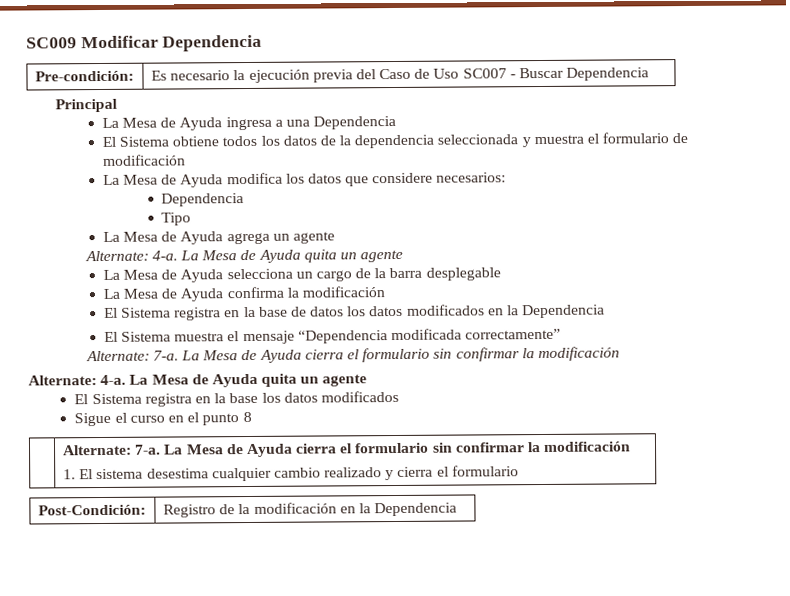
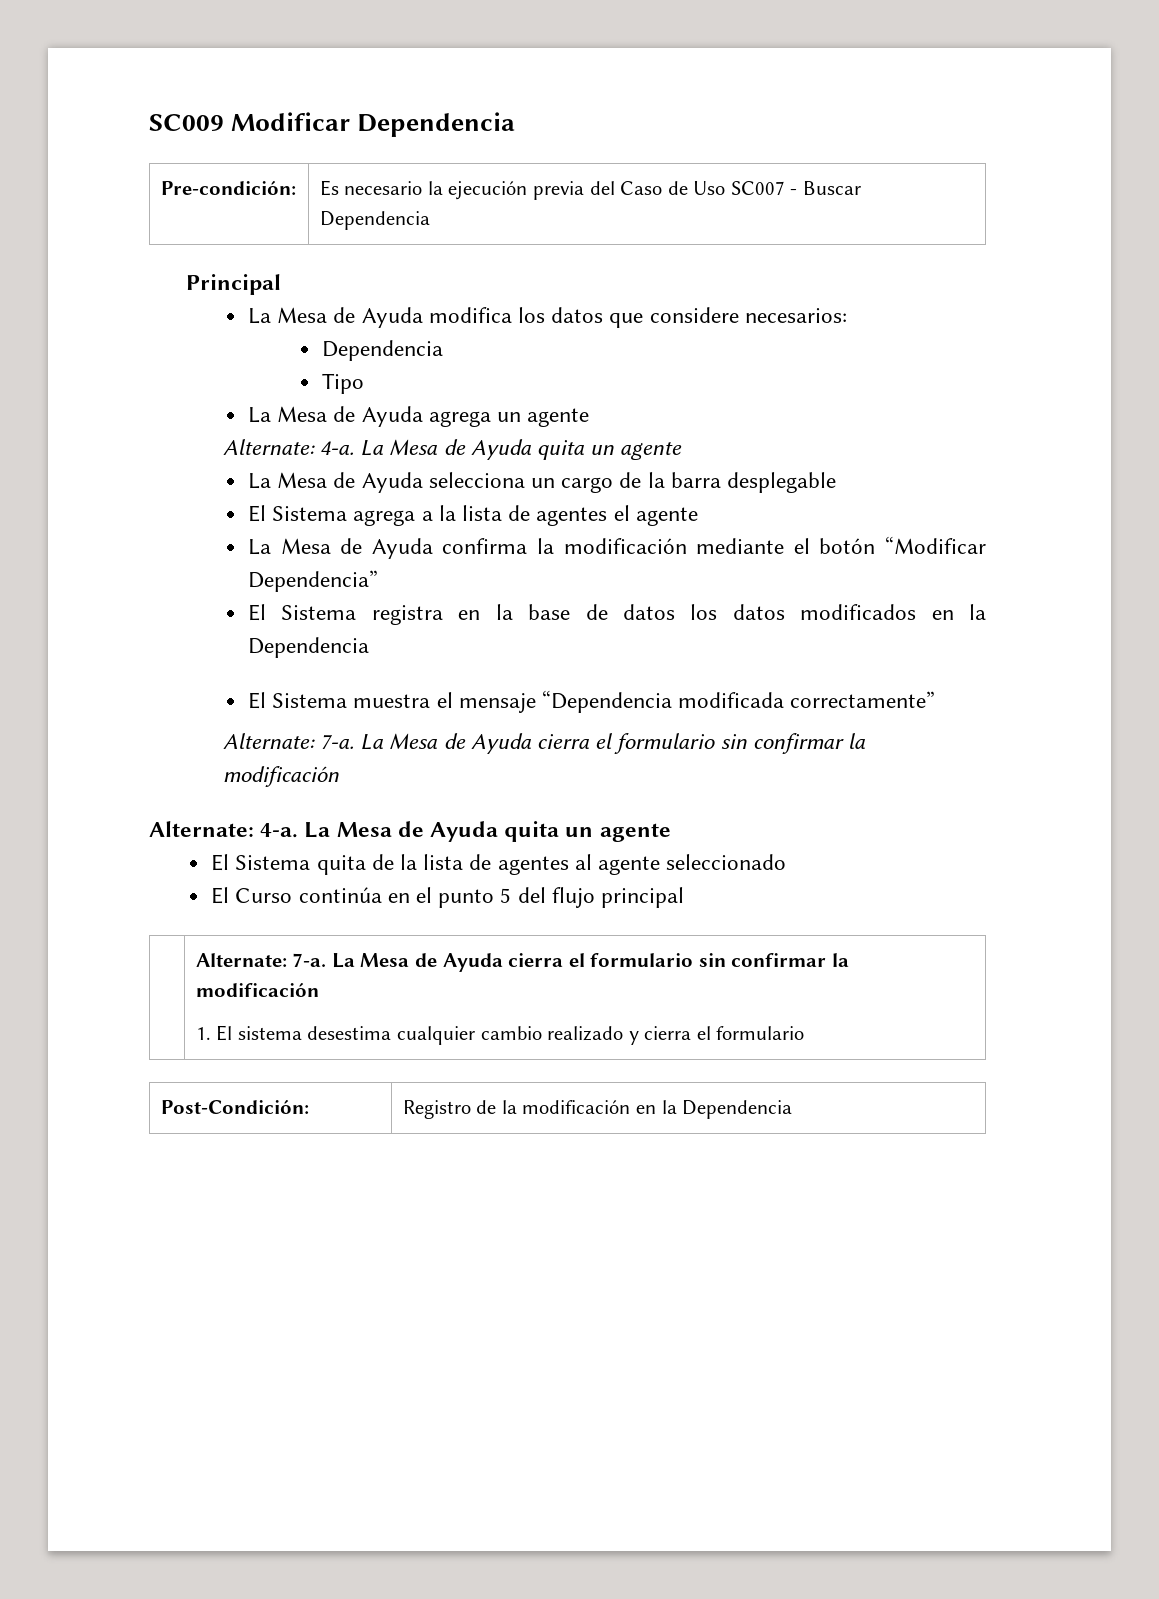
[101,115,397,131] [101,132,689,149] [102,154,186,166] // La Mesa de Ayuda ingresa a una Dependencia // El Sistema obtiene todos los datos de la dependencia seleccionada y muestra el formulario de modificación -> (281, 284) none
(501, 274) none -> [247,505,698,526] // El Sistema agrega a la lista de agentes el agente
(385, 292) none -> [696,536,986,554] [247,570,378,592] mediante el botón “Modificar Dependencia”
[144,390,399,407] [74,411,252,427] registra en la base los datos modificados // Sigue el curso en el punto 8 -> [316,854,787,875] [211,887,685,908] quita de la lista de agentes al agente seleccionado // El Curso continúa en el punto 5 del flujo principal

